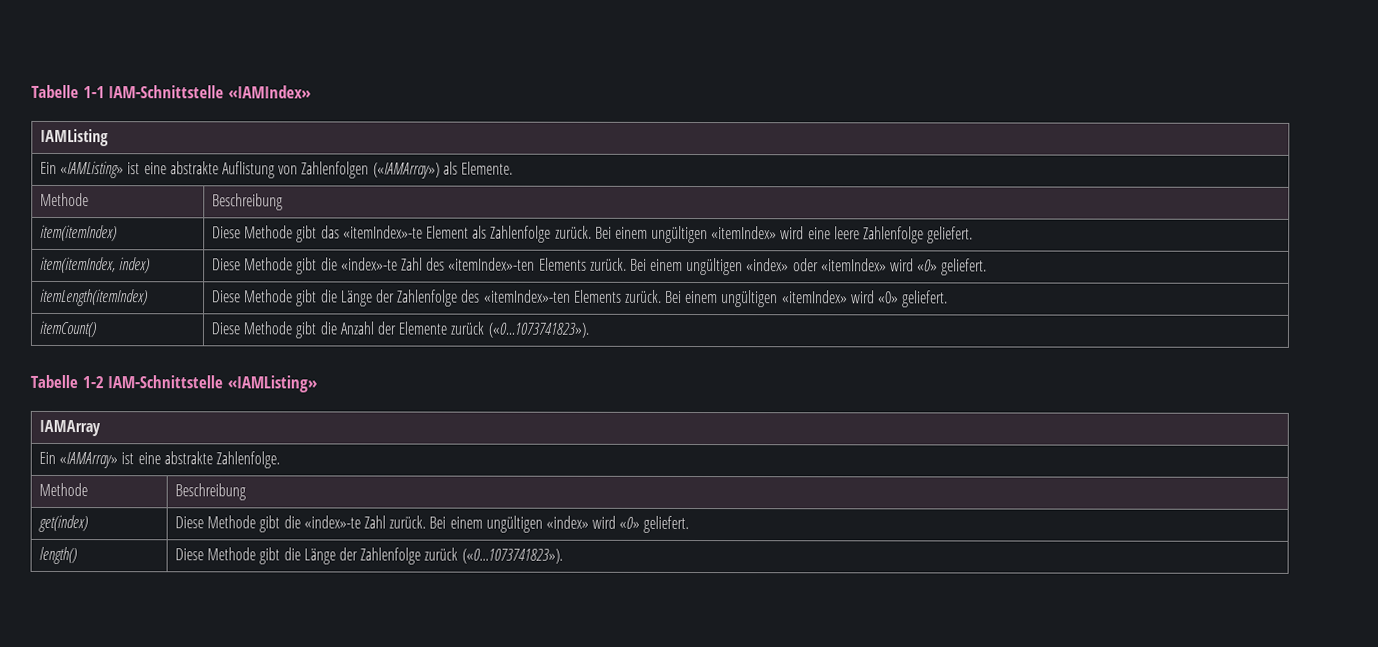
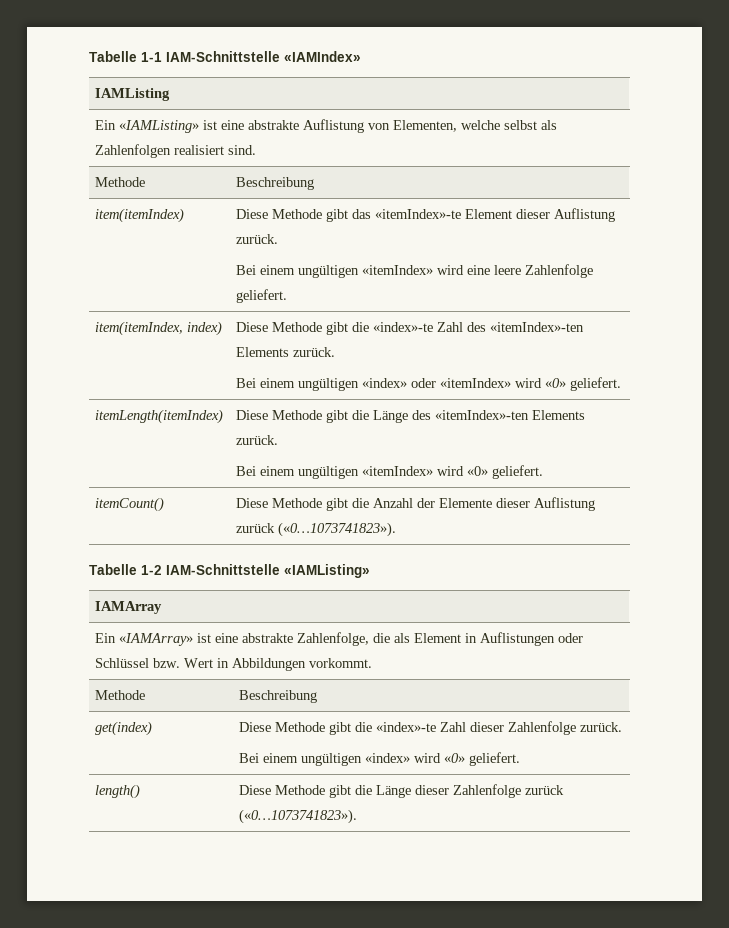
[301,161,513,179] Zahlenfolgen («IAMArray») als Elemente. -> [393,120,558,132] [95,144,257,158] Elementen, welche selbst als Zahlenfolgen realisiert sind.
[472,225,592,243] als Zahlenfolge zurück. -> [516,208,616,222] [236,234,279,244] dieser Auflistung zurück. //
(627, 264) none -> (336, 352) //
[375,289,662,307] der Zahlenfolge des «itemIndex»-ten Elements zurück. -> [412,410,586,420] [236,435,279,445] des «itemIndex»-ten Elements zurück. //
(449, 328) none -> [496,497,596,511] dieser Auflistung
[215,451,280,469] Zahlenfolge. -> [297,632,584,646] [95,658,373,671] Zahlenfolge, die als Element in Auflistungen oder Schlüssel bzw. Wert in Abbildungen vorkommt.
[389,515,427,529] zurück. -> [470,721,623,735] dieser Zahlenfolge zurück. //
[338,547,358,561] der -> [415,785,450,795] dieser

